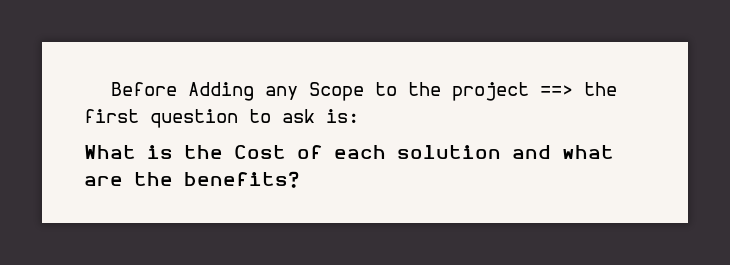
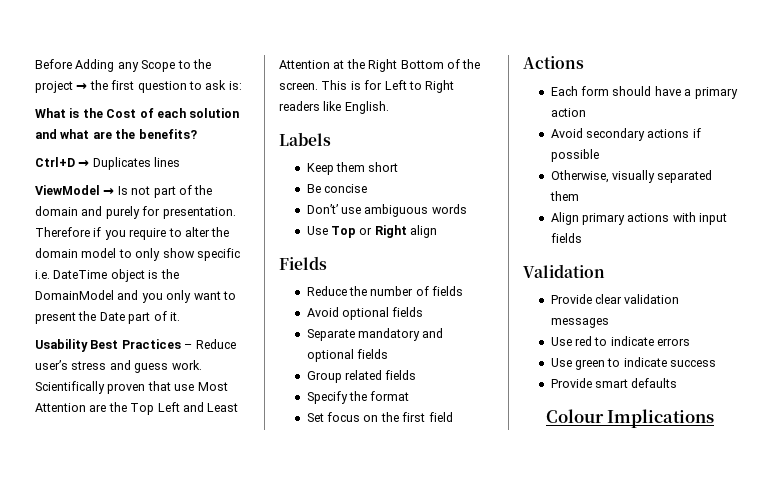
[539,85,573,96] ==> -> [76,83,88,90] →
(299, 179) none -> [35,157,181,170] [35,185,213,198] [35,206,236,219] [35,227,230,240] [35,248,240,261] [35,269,179,282] [35,290,236,303] [35,311,180,324] [35,339,236,352] [35,360,202,373] [35,381,228,394] [35,402,239,415] [279,59,481,72] [279,80,455,93] [279,101,389,114] [279,132,331,146] [306,162,399,175] [306,184,367,193] [306,204,467,217] [306,225,438,238] [279,256,327,270] [306,286,464,296] [306,307,424,320] [306,328,444,341] [306,349,388,362] [306,370,417,383] [306,391,410,404] [306,412,453,422] [523,56,584,69] [550,86,738,99] [550,108,586,117] [550,128,701,141] [550,149,599,162] [550,170,713,183] [549,191,579,201] [550,212,728,225] [550,233,582,243] [523,264,605,278] [550,294,680,304] [550,318,609,328] [550,336,691,346] [550,357,717,370] [550,378,678,388] [545,409,715,428] // Ctrl+D → Duplicates lines // ViewModel → Is not part of the domain and purely for presentation. Therefore if you require to alter the domain model to only show specific i.e. DateTime object is the DomainModel and you only want to present the Date part of it. // Usability Best Practices – Reduce user’s stress and guess work. Scientifically proven that use Most Attention are the Top Left and Least Attention at the Right Bottom of the screen. This is for Left to Right readers like English. // Labels // Keep them short // Be concise // Don’t’ use ambiguous words // Use Top or Right align // Fields // Reduce the number of fields // Avoid optional fields // Separate mandatory and optional fields // Group related fields // Specify the format // Set focus on the first field // Actions // Each form should have a primary action // Avoid secondary actions if possible // Otherwise, visually separated them // Align primary actions with input fields // Validation // Provide clear validation messages // Use red to indicate errors // Use green to indicate success // Provide smart defaults // Colour Implications

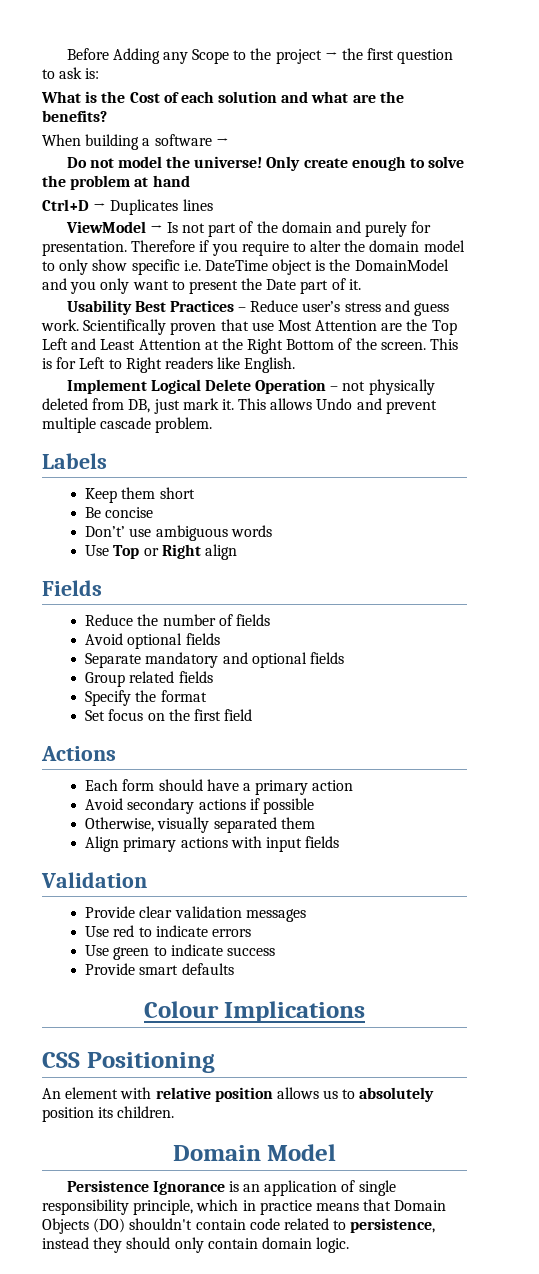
(197, 134) none -> [42,134,229,150] [66,156,465,171] [42,175,190,190] // When building a software → // Do not model the universe! Only create enough to solve the problem at hand
(389, 107) none -> [66,379,435,395] [42,398,437,414] [42,417,213,433] // Implement Logical Delete Operation – not physically deleted from DB, just mark it. This allows Undo and prevent multiple cascade problem.
(715, 418) none -> [42,1052,215,1073] [42,1087,435,1102] [42,1106,175,1122] [172,1144,337,1161] [66,1180,396,1196] [42,1199,447,1215] [42,1218,436,1234] [42,1237,350,1253] // CSS Positioning // An element with relative position allows us to absolutely position its children. // Domain Model // Persistence Ignorance is an application of single responsibility principle, which in practice means that Domain Objects (DO) shouldn't contain code related to persistence, instead they should only contain domain logic.

